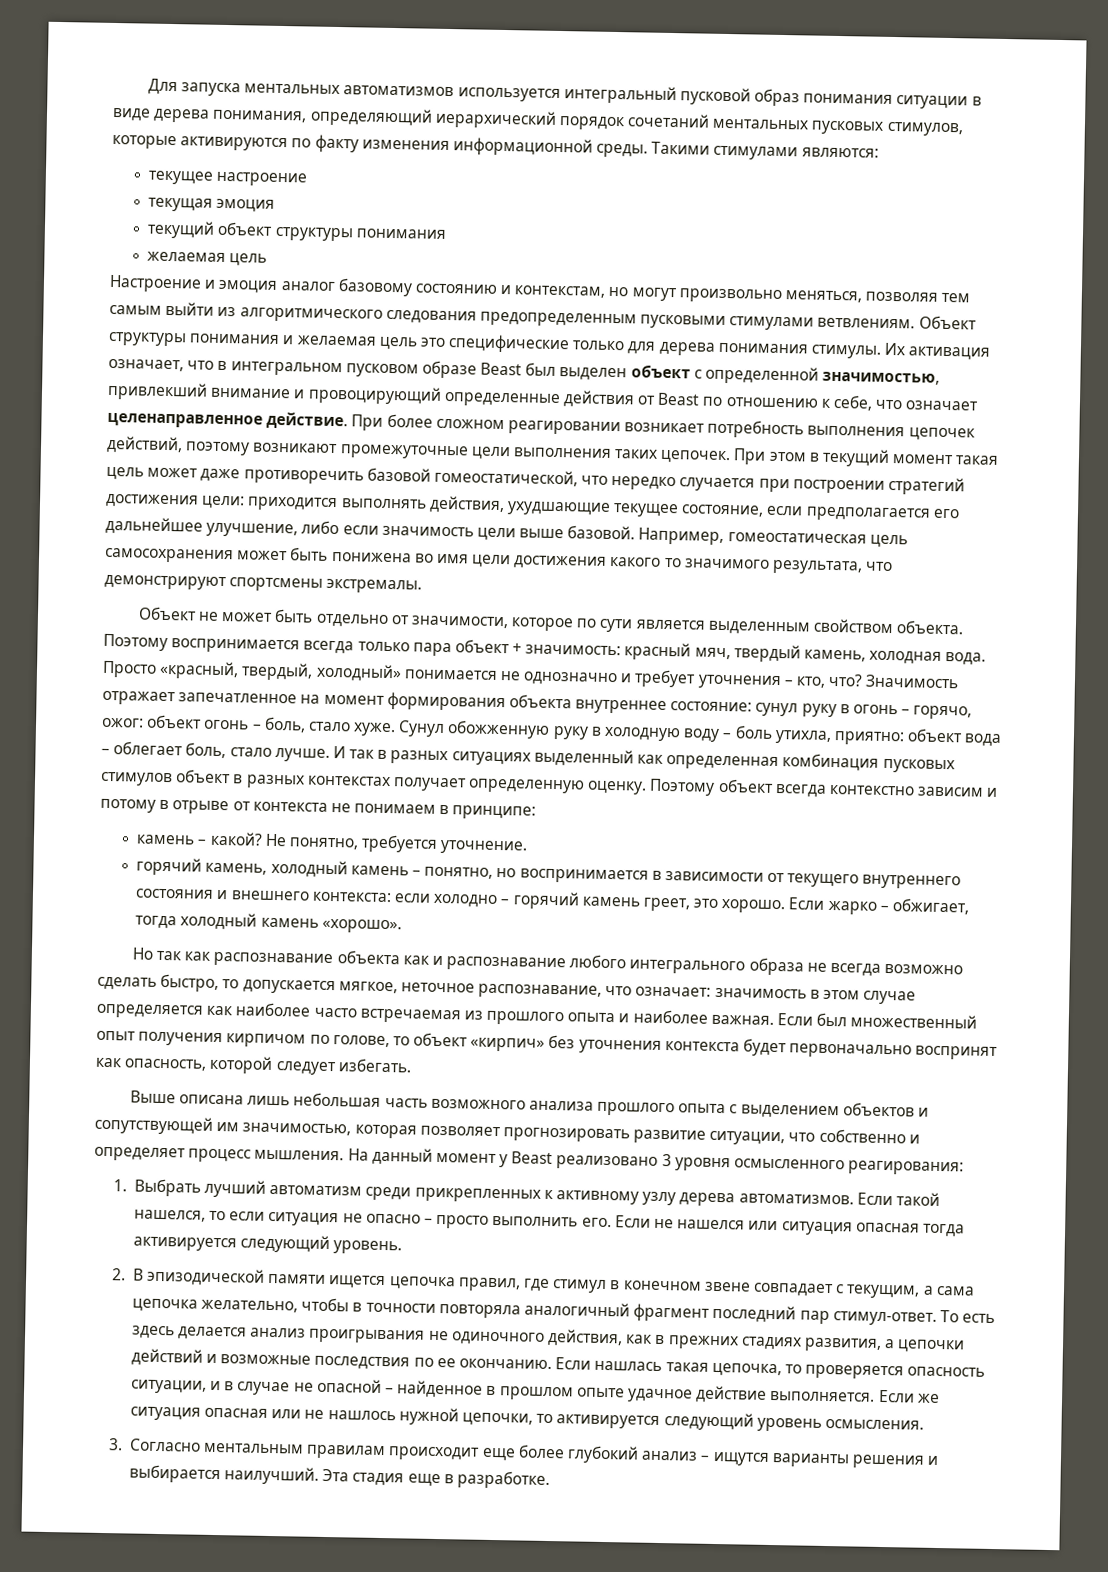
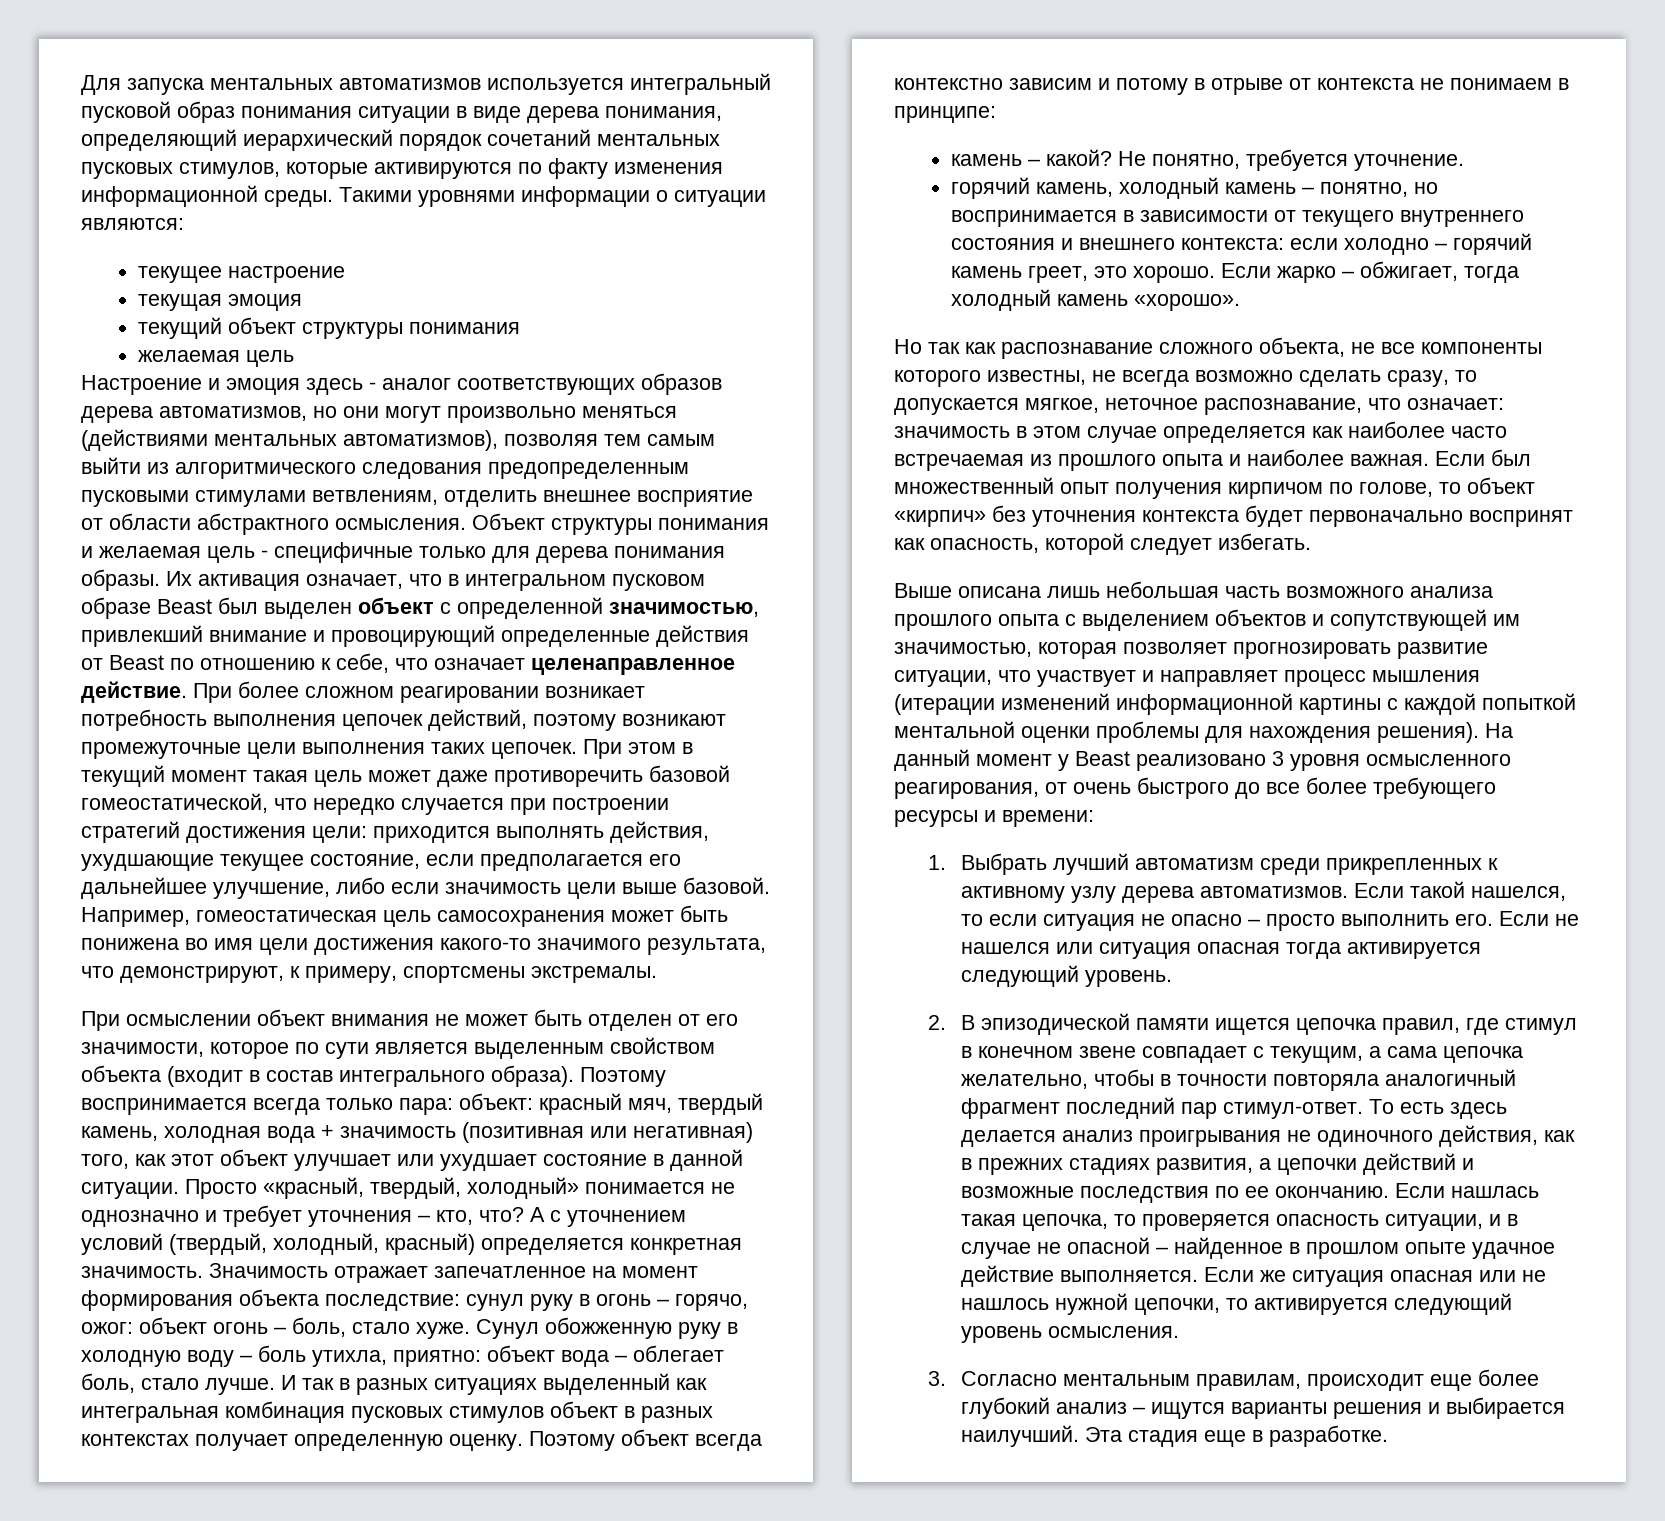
[713,145,799,161] стимулами -> [418,186,766,207] уровнями информации о ситуации
[280,278,863,304] аналог базовому состоянию и контекстам, но могут произвольно меняться, -> [306,373,722,395] [81,406,677,423] [81,429,498,451] здесь - аналог соответствующих образов дерева автоматизмов, но они могут произвольно меняться (действиями ментальных автоматизмов),
[817,317,916,329] ветвлениям. -> [312,490,753,507] [81,513,466,535] ветвлениям, отделить внешнее восприятие от области абстрактного осмысления.
[419,334,571,354] это специфические -> [261,542,413,563] - специфичные
[811,344,882,359] стимулы. -> [81,569,160,591] образы.
[609,556,682,568] какого то -> [440,938,531,950] какого-то
[104,574,227,591] демонстрируют -> [120,966,397,983] демонстрируют, к примеру,
[137,606,410,627] Объект не может быть отдельно от -> [81,1009,738,1031] При осмыслении объект внимания не может быть отделен от его
[896,620,965,635] [103,633,622,657] объекта. Поэтому воспринимается всегда только пара объект + значимость: -> [81,1065,666,1087] [81,1093,533,1115] объекта (входит в состав интегрального образа). Поэтому воспринимается всегда только пара: объект:
[945,652,987,665] вода. -> [267,1122,753,1143] [81,1149,743,1171] [81,1182,179,1199] вода + значимость (позитивная или негативная) того, как этот объект улучшает или ухудшает состояние в данной ситуации.
(864, 680) none -> [530,1207,686,1227] [81,1233,742,1255] [81,1266,203,1278] А с уточнением условий (твердый, холодный, красный) определяется конкретная значимость.
[575,699,753,715] внутреннее состояние: -> [325,1294,460,1311] последствие:
[666,755,780,771] определенная -> [81,1406,219,1423] интегральная
[336,950,804,976] объекта как и распознавание любого интегрального образа -> [1159,337,1542,357] [894,370,1086,387] сложного объекта, не все компоненты которого известны,
[160,973,220,993] быстро, -> [1387,370,1449,387] сразу,
[818,1128,920,1144] [94,1146,345,1163] собственно и определяет процесс мышления. -> [1037,670,1480,687] [894,693,1576,715] [894,721,1479,743] участвует и направляет процесс мышления (итерации изменений информационной картины с каждой попыткой ментальной оценки проблемы для нахождения решения).
[848,1160,965,1176] реагирования: -> [894,777,1496,799] [894,810,1094,827] реагирования, от очень быстрого до все более требующего ресурсы и времени:
[306,1444,387,1460] правилам -> [1196,1374,1302,1391] правилам,

